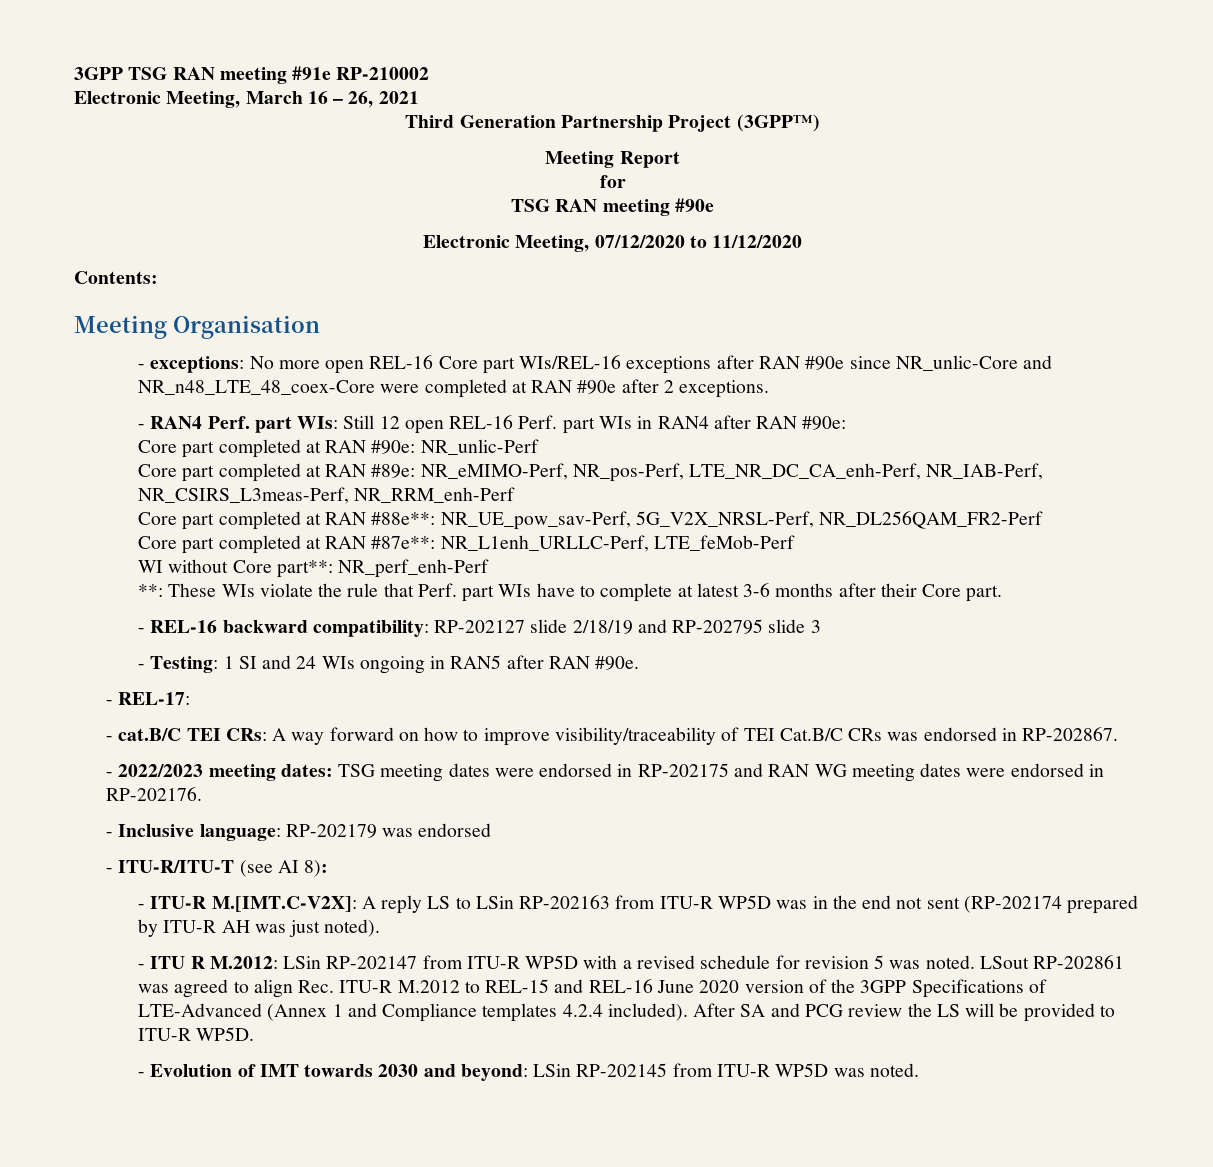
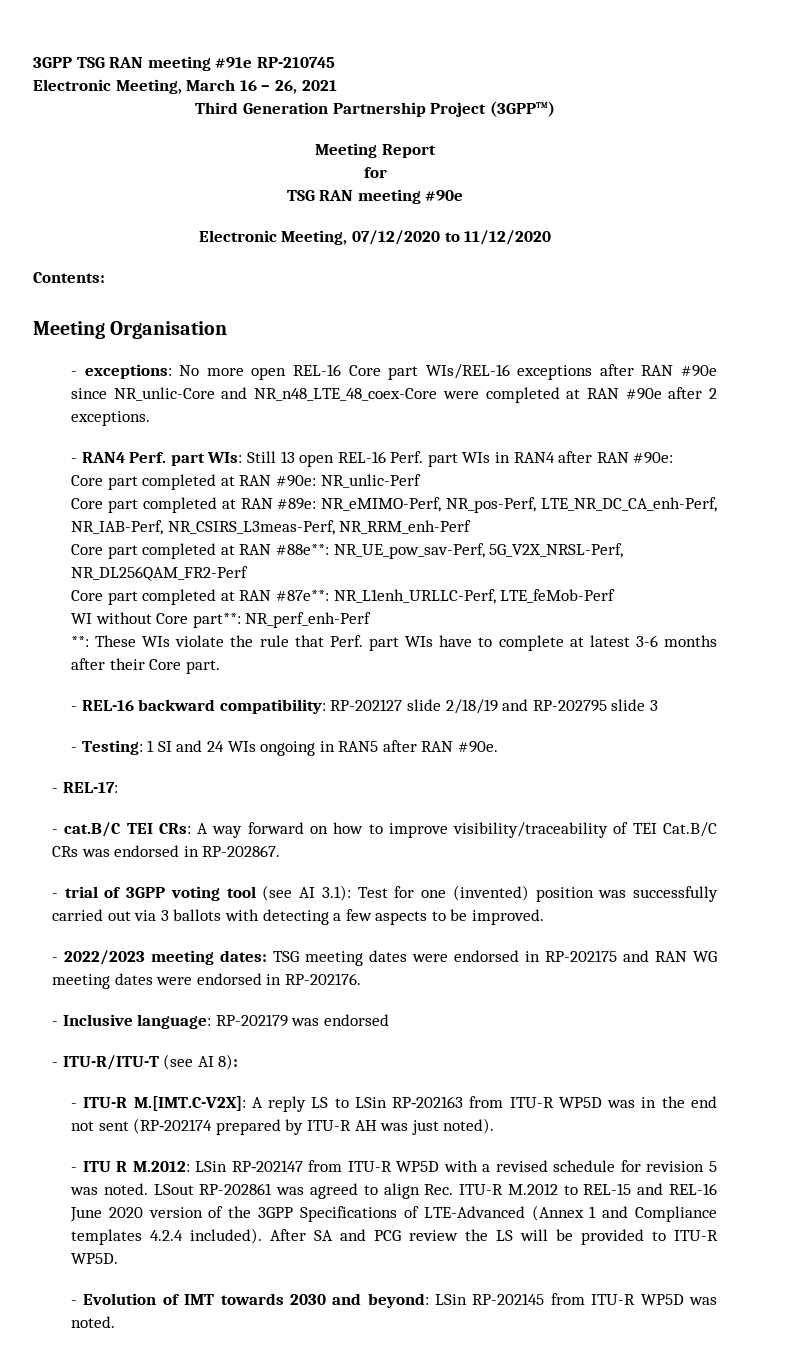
[336,67,430,80] RP-210002 -> [256,57,335,68] RP-210745
[379,416,400,429] 12 -> [280,451,295,463] 13
(1119, 734) none -> [51,885,718,902] [51,909,545,925] // - trial of 3GPP voting tool (see AI 3.1): Test for one (invented) position was successfully carried out via 3 ballots with detecting a few aspects to be improved.

